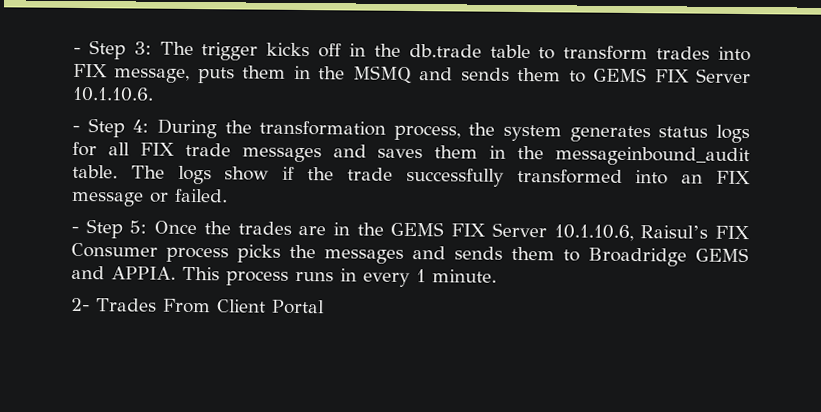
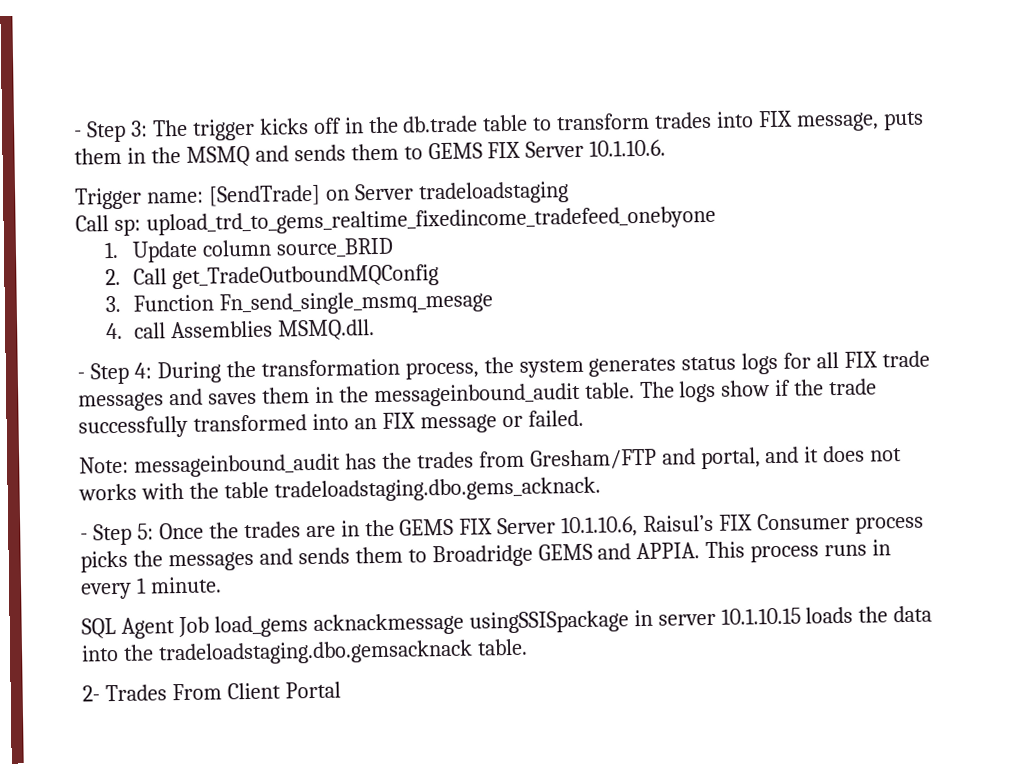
(154, 94) none -> [75,181,569,210] [75,205,716,236] [103,237,395,263] [104,264,440,290] [104,290,494,316] [105,319,376,341] // Trigger name: [SendTrade] on Server tradeloadstaging // Call sp: upload_trd_to_gems_realtime_fixedincome_tradefeed_onebyone // 1. Update column source_BRID // 2. Call get_TradeOutboundMQConfig // 3. Function Fn_send_single_msmq_mesage // 4. call Assemblies MSMQ.dll.
(228, 195) none -> [79,445,903,478] [78,476,601,503] // Note: messageinbound_audit has the trades from Gresham/FTP and portal, and it does not works with the table tradeloadstaging.dbo.gems_acknack.
(497, 276) none -> [81,605,933,639] [81,638,528,666] // SQL Agent Job load_gems acknackmessage usingSSISpackage in server 10.1.10.15 loads the data into the tradeloadstaging.dbo.gemsacknack table.

